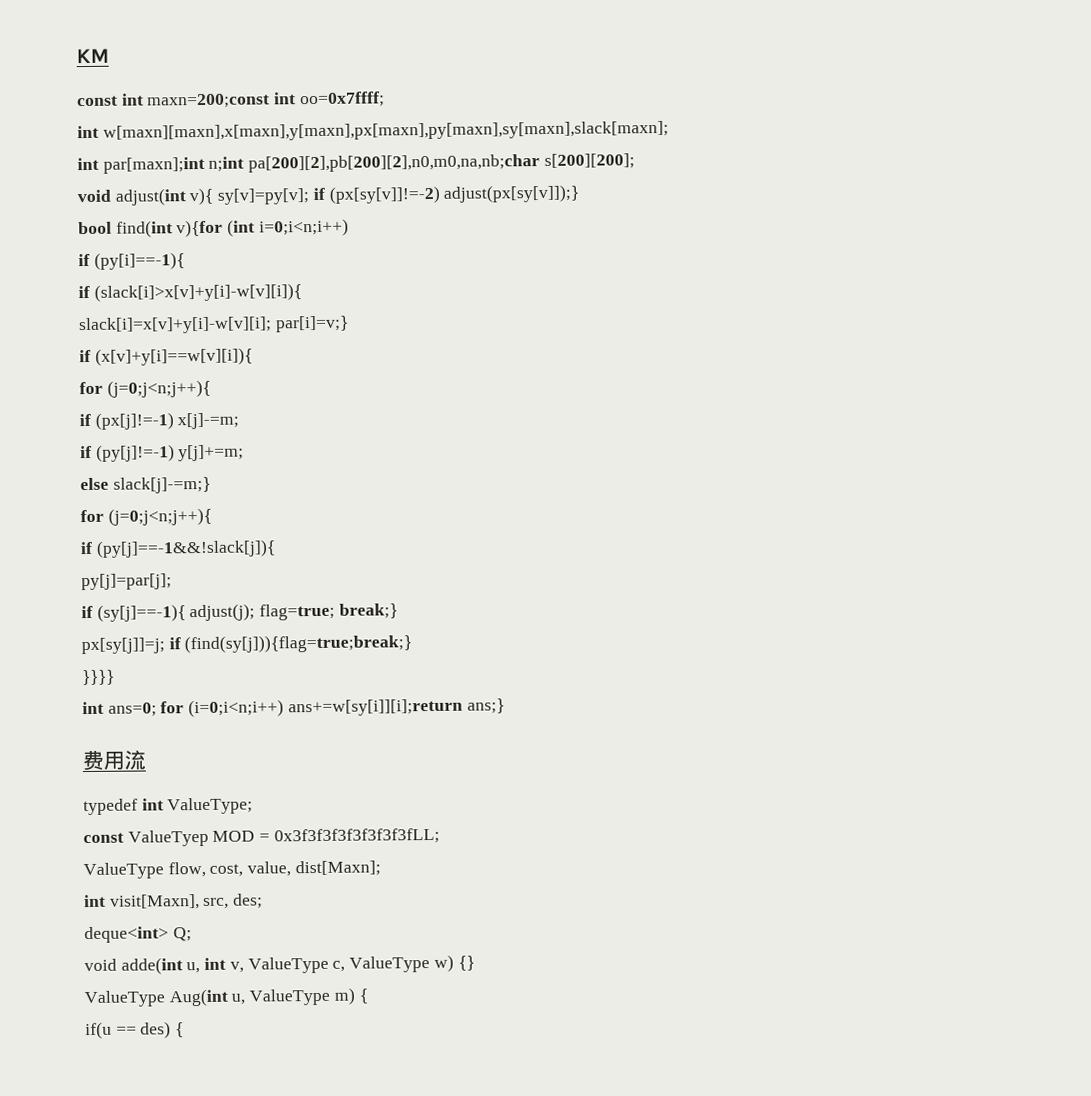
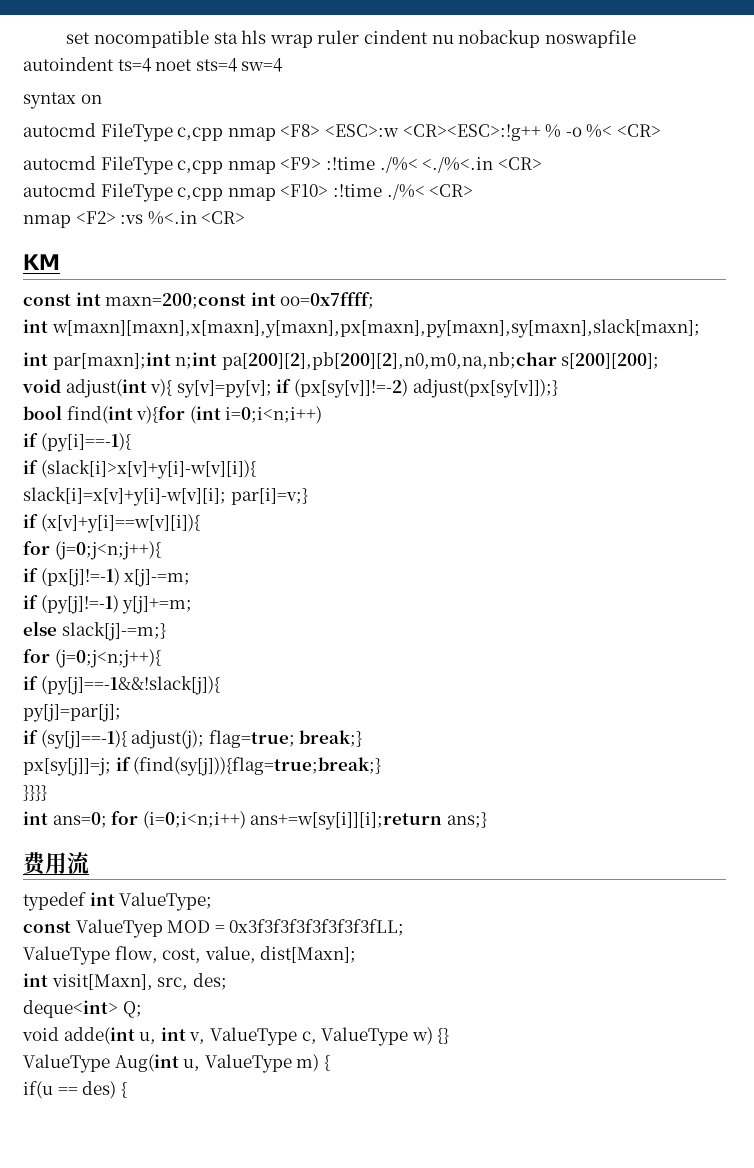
(76, 56) none -> [66,30,636,48] [23,57,284,72] [23,92,102,109] [23,123,661,142] [23,156,542,175] [23,183,474,202] [23,211,246,228] set nocompatible sta hls wrap ruler cindent nu nobackup noswapfile autoindent ts=4 noet sts=4 sw=4 // syntax on // autocmd FileType c,cpp nmap <F8> <ESC>:w <CR><ESC>:!g++ % -o %< <CR> // autocmd FileType c,cpp nmap <F9> :!time ./%< <./%<.in <CR> // autocmd FileType c,cpp nmap <F10> :!time ./%< <CR> // nmap <F2> :vs %<.in <CR> //

